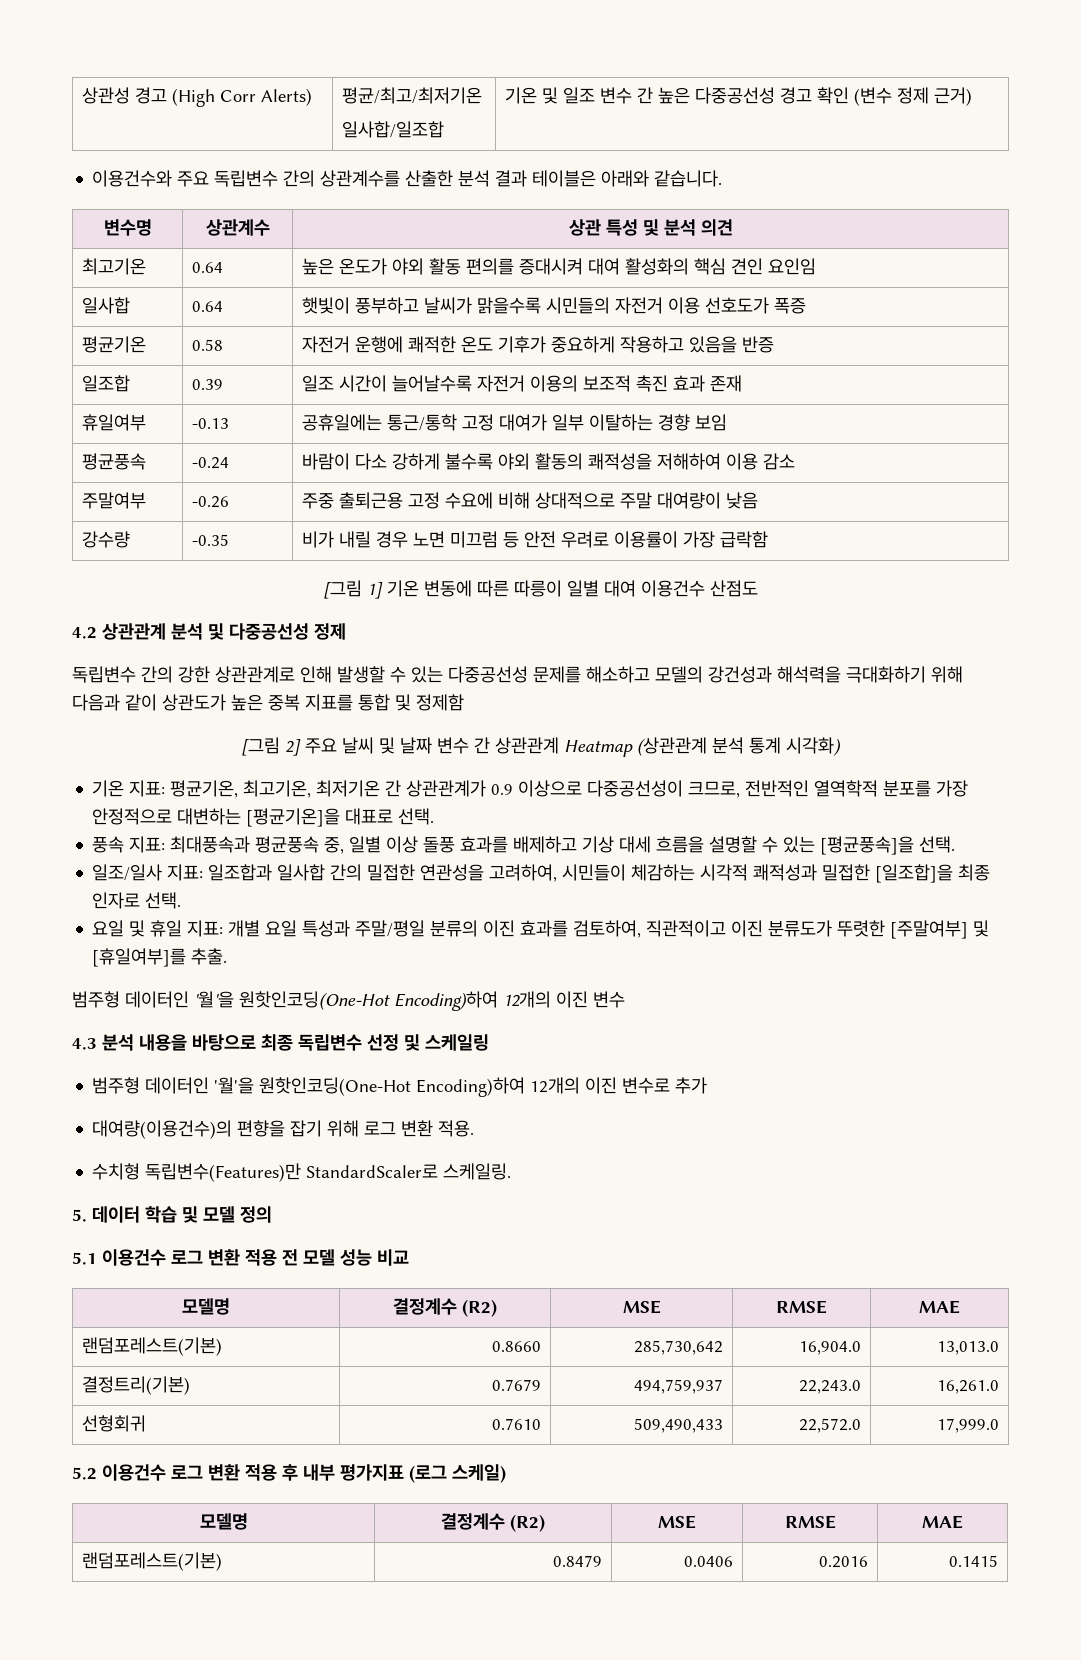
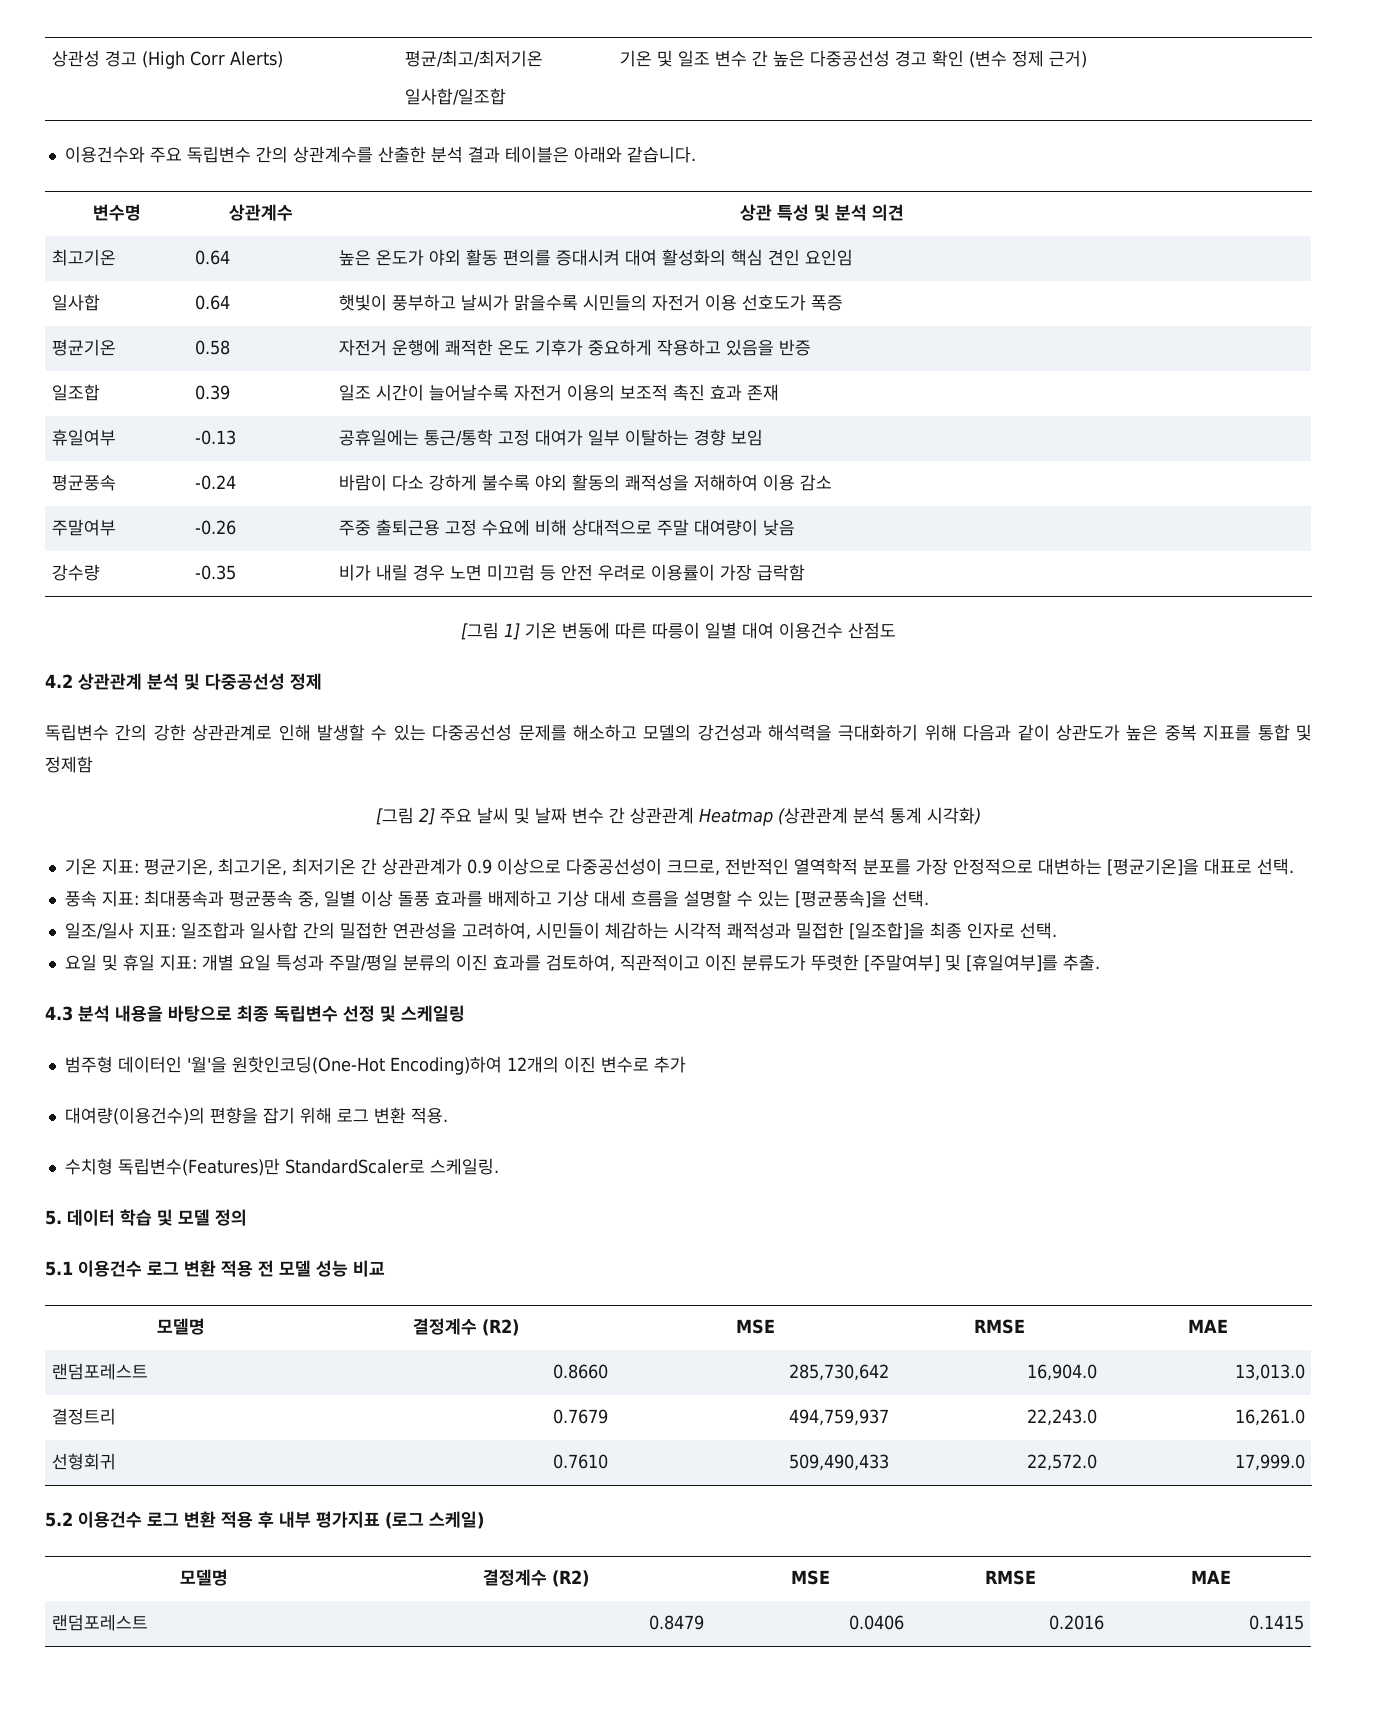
[72,991,625,1011] // 범주형 데이터인 '월'을 원핫인코딩(One-Hot Encoding)하여 12개의 이진 변수 -> (1100, 962) none
[81,1337,222,1356] 랜덤포레스트(기본) -> [52,1363,149,1380] 랜덤포레스트
[81,1376,190,1395] 결정트리(기본) -> [52,1408,117,1425] 결정트리
[81,1552,222,1571] 랜덤포레스트(기본) -> [52,1614,149,1631] 랜덤포레스트

